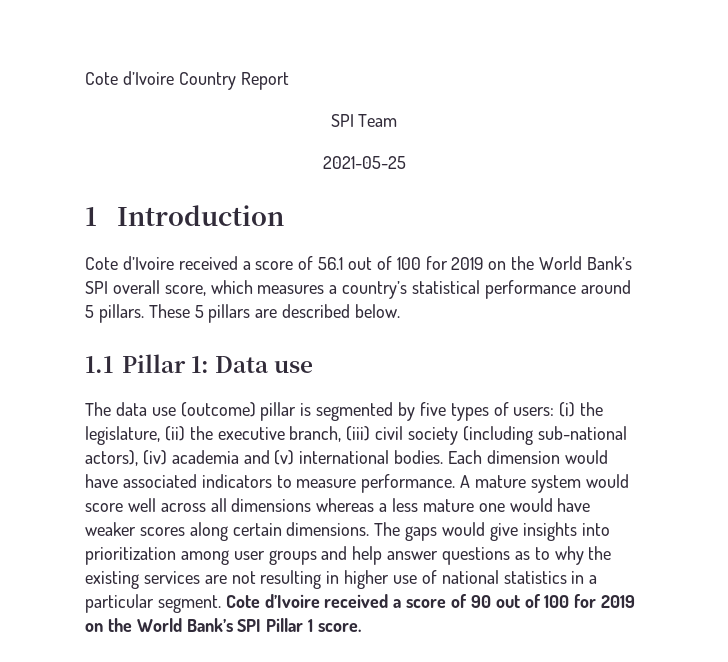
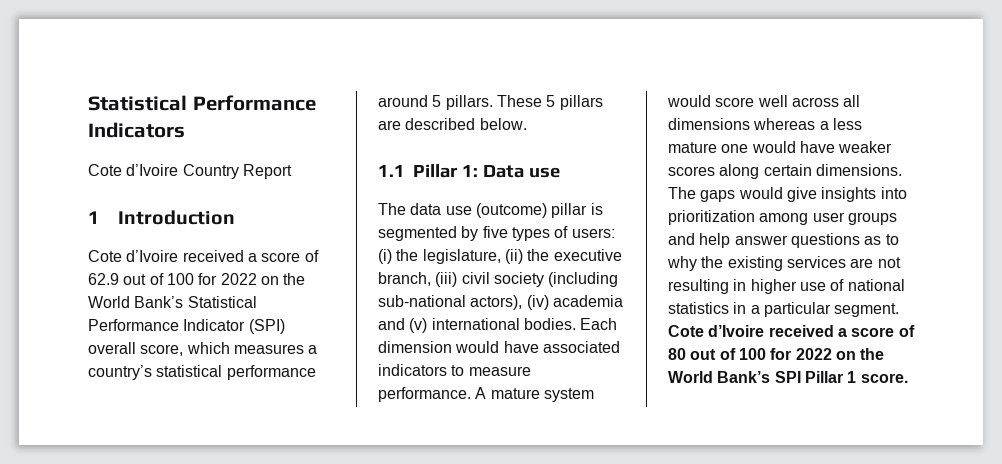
(85, 78) none -> [88,95,316,111] [88,122,185,138] Statistical Performance Indicators //
[330,114,398,127] [322,156,406,169] // SPI Team // 2021-05-25 -> (292, 171) none
[318,256,632,270] [85,281,108,294] 56.1 out of 100 for 2019 on the World Bank’s SPI -> [88,273,306,285] [88,296,257,308] [88,319,285,334] 62.9 out of 100 for 2022 on the World Bank’s Statistical Performance Indicator (SPI)
[470,594,636,608] 90 out of 100 for 2019 -> [668,348,832,360] 80 out of 100 for 2022

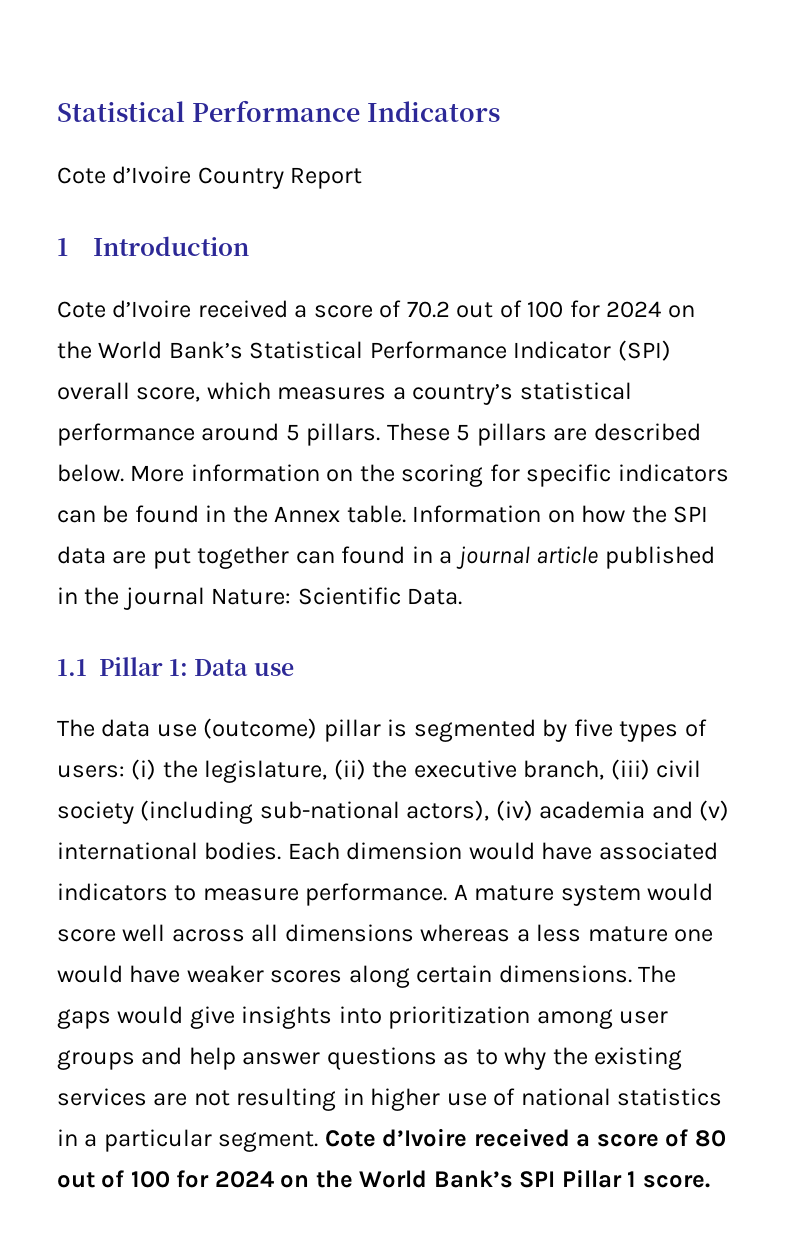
[88,273,257,285] 62.9 out of 100 for 2022 -> [406,300,662,318] 70.2 out of 100 for 2024
(527, 124) none -> [130,464,729,487] [57,505,709,523] [57,546,715,569] [57,587,463,610] More information on the scoring for specific indicators can be found in the Annex table. Information on how the SPI data are put together can found in a journal article published in the journal Nature: Scientific Data.
[795,348,832,360] 2022 -> [214,1171,274,1188] 2024

